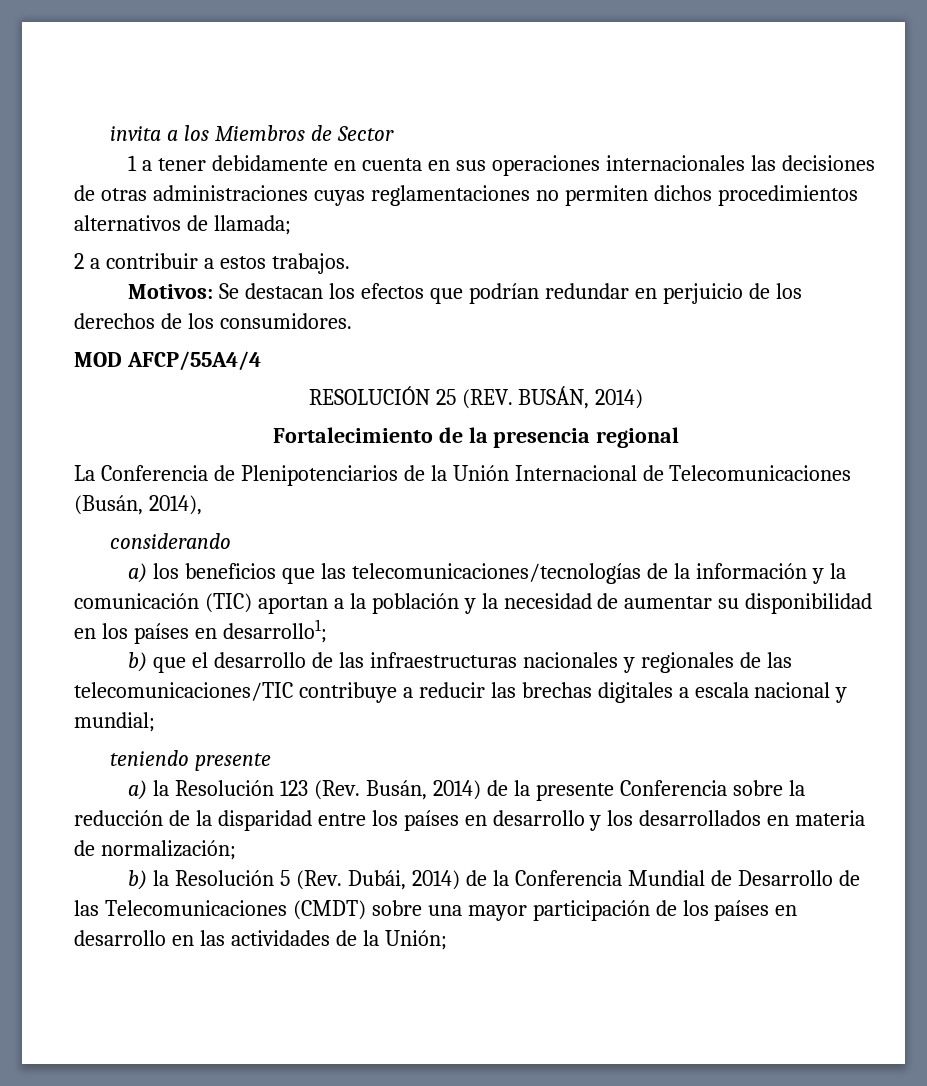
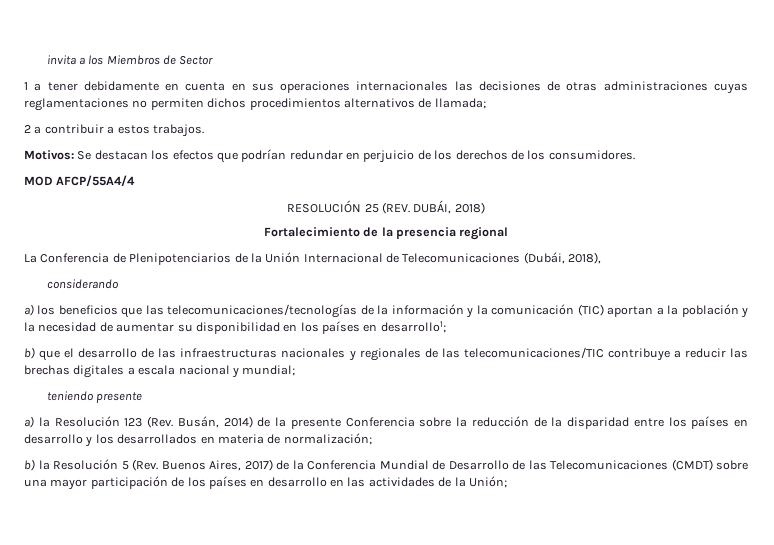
[518,386,644,409] BUSÁN, 2014) -> [413,200,485,214] DUBÁI, 2018)
[74,495,202,515] (Busán, 2014), -> [523,252,602,264] (Dubái, 2018),
[348,870,461,890] Dubái, 2014) -> [161,459,273,471] Buenos Aires, 2017)

